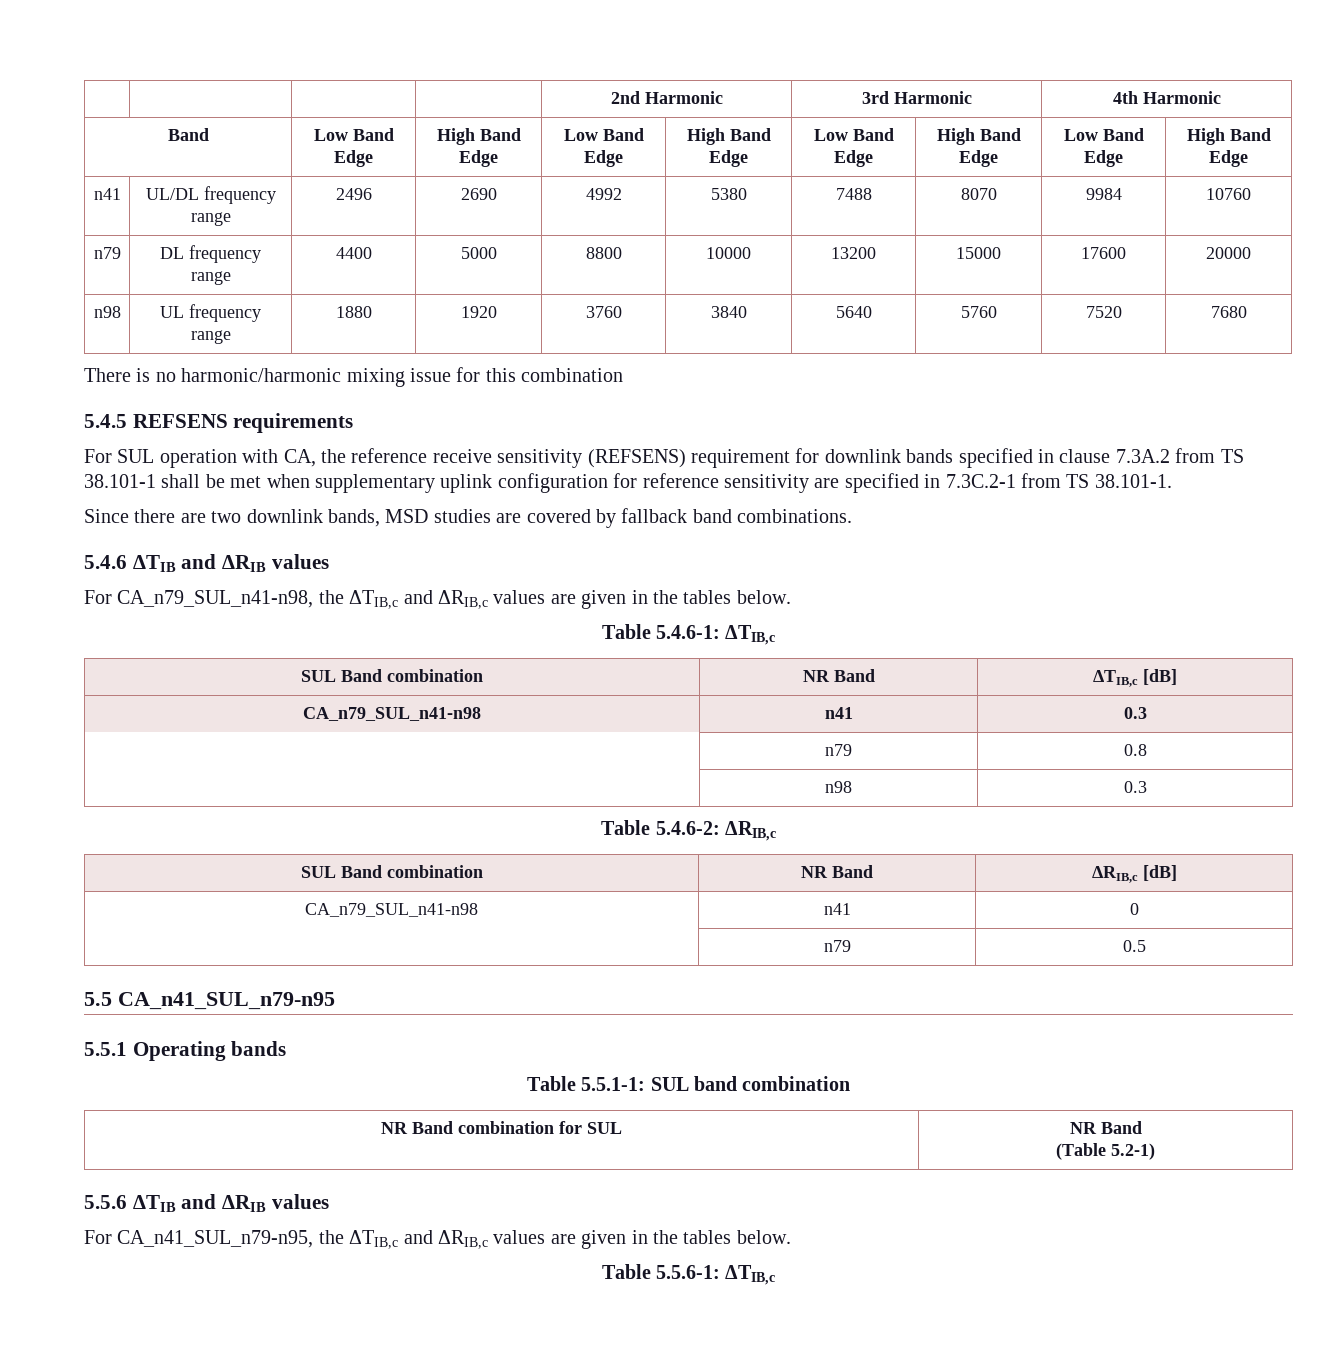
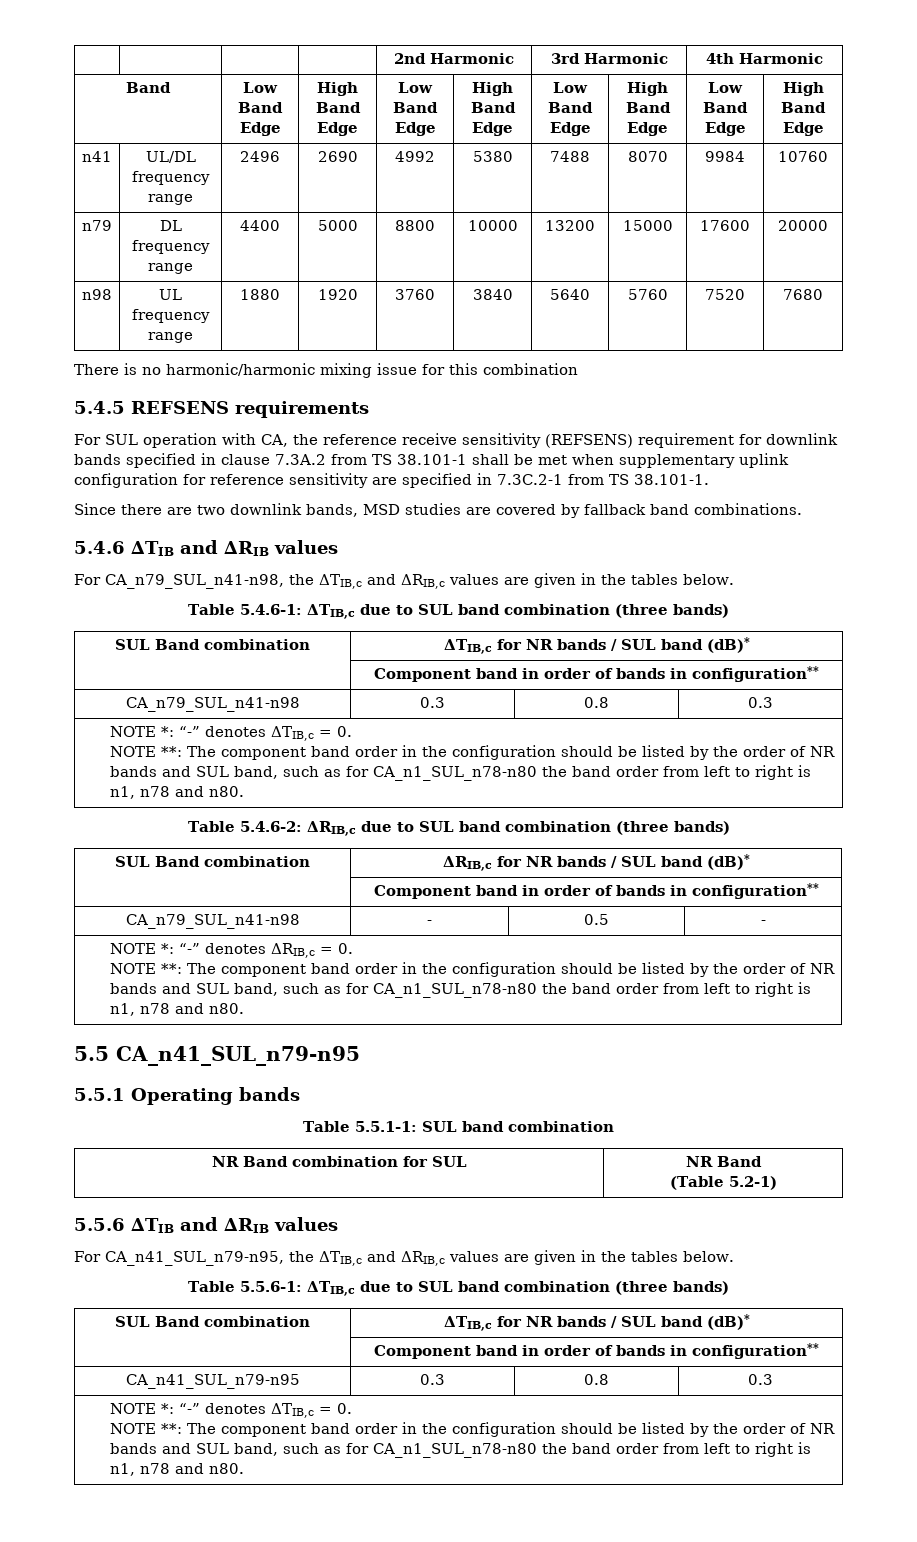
[301,669,483,682] [802,669,875,682] [1093,669,1177,687] [303,707,481,721] [824,707,853,719] [1123,707,1147,719] [825,744,852,756] [1123,744,1147,756] [825,781,852,793] [1123,781,1147,793] [601,820,776,841] [300,865,483,878] [801,865,873,878] [1091,865,1177,883] [305,903,478,917] [823,903,851,915] [1129,903,1139,915] [823,940,851,952] [1122,940,1146,952] // SUL Band combination | NR Band | ΔTIB,c [dB] // CA_n79_SUL_n41-n98 | n41 | 0.3 // | n79 | 0.8 // | n98 | 0.3 // Table 5.4.6-2: ΔRIB,c // SUL Band combination | NR Band | ΔRIB,c [dB] // CA_n79_SUL_n41-n98 | n41 | 0 // | n79 | 0.5 -> [359,604,729,618] [115,639,310,650] [443,637,750,654] [374,666,819,682] [125,697,300,712] [420,697,445,708] [584,697,609,708] [747,697,773,708] [109,726,352,741] [109,745,835,760] [109,765,811,781] [109,786,244,799] [187,821,730,836] [115,856,310,867] [442,854,750,871] [373,883,819,899] [125,914,300,929] [427,920,432,925] [584,914,609,925] [760,920,766,925] [109,943,353,958] [109,962,835,977] [109,982,811,998] [109,1003,244,1016] due to SUL band combination (three bands) // SUL Band combination | ΔTIB,c for NR bands / SUL band (dB)* // | Component band in order of bands in configuration** // CA_n79_SUL_n41-n98 | 0.3 | 0.8 | 0.3 // NOTE *: “-” denotes ΔTIB,c = 0. // NOTE **: The component band order in the configuration should be listed by the order of NR bands and SUL band, such as for CA_n1_SUL_n78-n80 the band order from left to right is n1, n78 and n80. // Table 5.4.6-2: ΔRIB,c due to SUL band combination (three bands) // SUL Band combination | ΔRIB,c for NR bands / SUL band (dB)* // | Component band in order of bands in configuration** // CA_n79_SUL_n41-n98 | - | 0.5 | - // NOTE *: “-” denotes ΔRIB,c = 0. // NOTE **: The component band order in the configuration should be listed by the order of NR bands and SUL band, such as for CA_n1_SUL_n78-n80 the band order from left to right is n1, n78 and n80.
(776, 1275) none -> [359,1281,729,1295] [115,1316,310,1327] [443,1314,750,1331] [374,1343,819,1359] [125,1374,300,1389] [420,1374,445,1385] [584,1374,609,1385] [747,1374,773,1385] [109,1403,352,1418] [109,1422,835,1437] [109,1442,811,1458] [109,1463,244,1476] due to SUL band combination (three bands) // SUL Band combination | ΔTIB,c for NR bands / SUL band (dB)* // | Component band in order of bands in configuration** // CA_n41_SUL_n79-n95 | 0.3 | 0.8 | 0.3 // NOTE *: “-” denotes ΔTIB,c = 0. // NOTE **: The component band order in the configuration should be listed by the order of NR bands and SUL band, such as for CA_n1_SUL_n78-n80 the band order from left to right is n1, n78 and n80.

